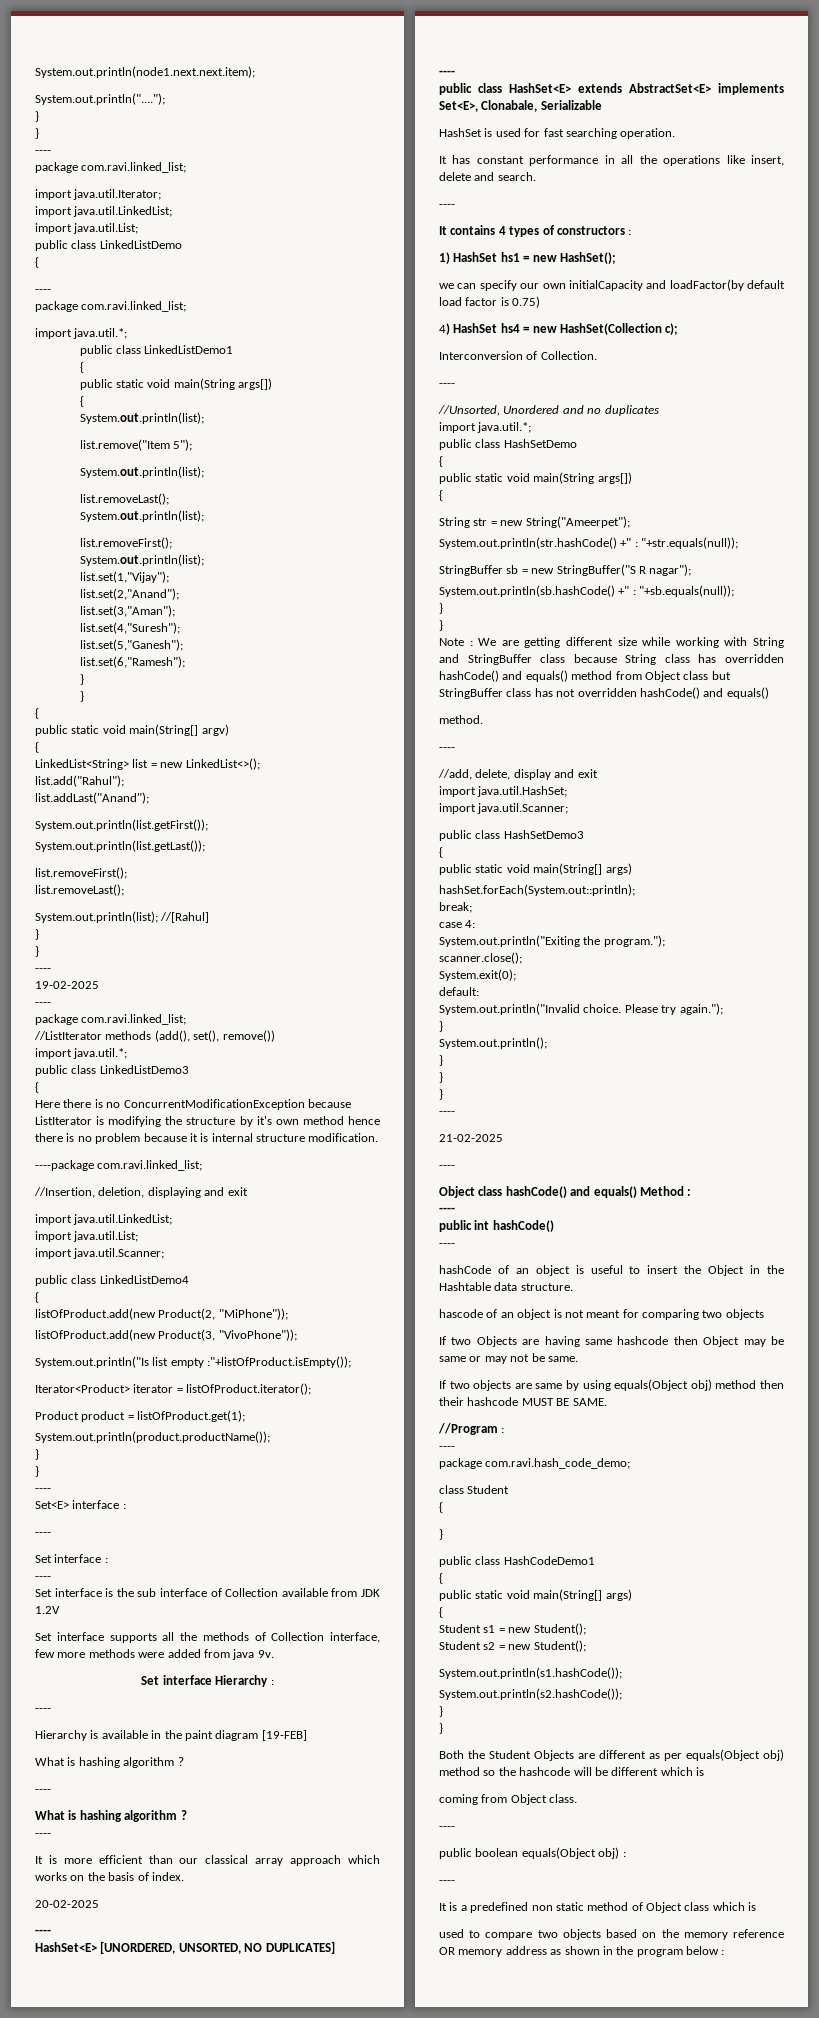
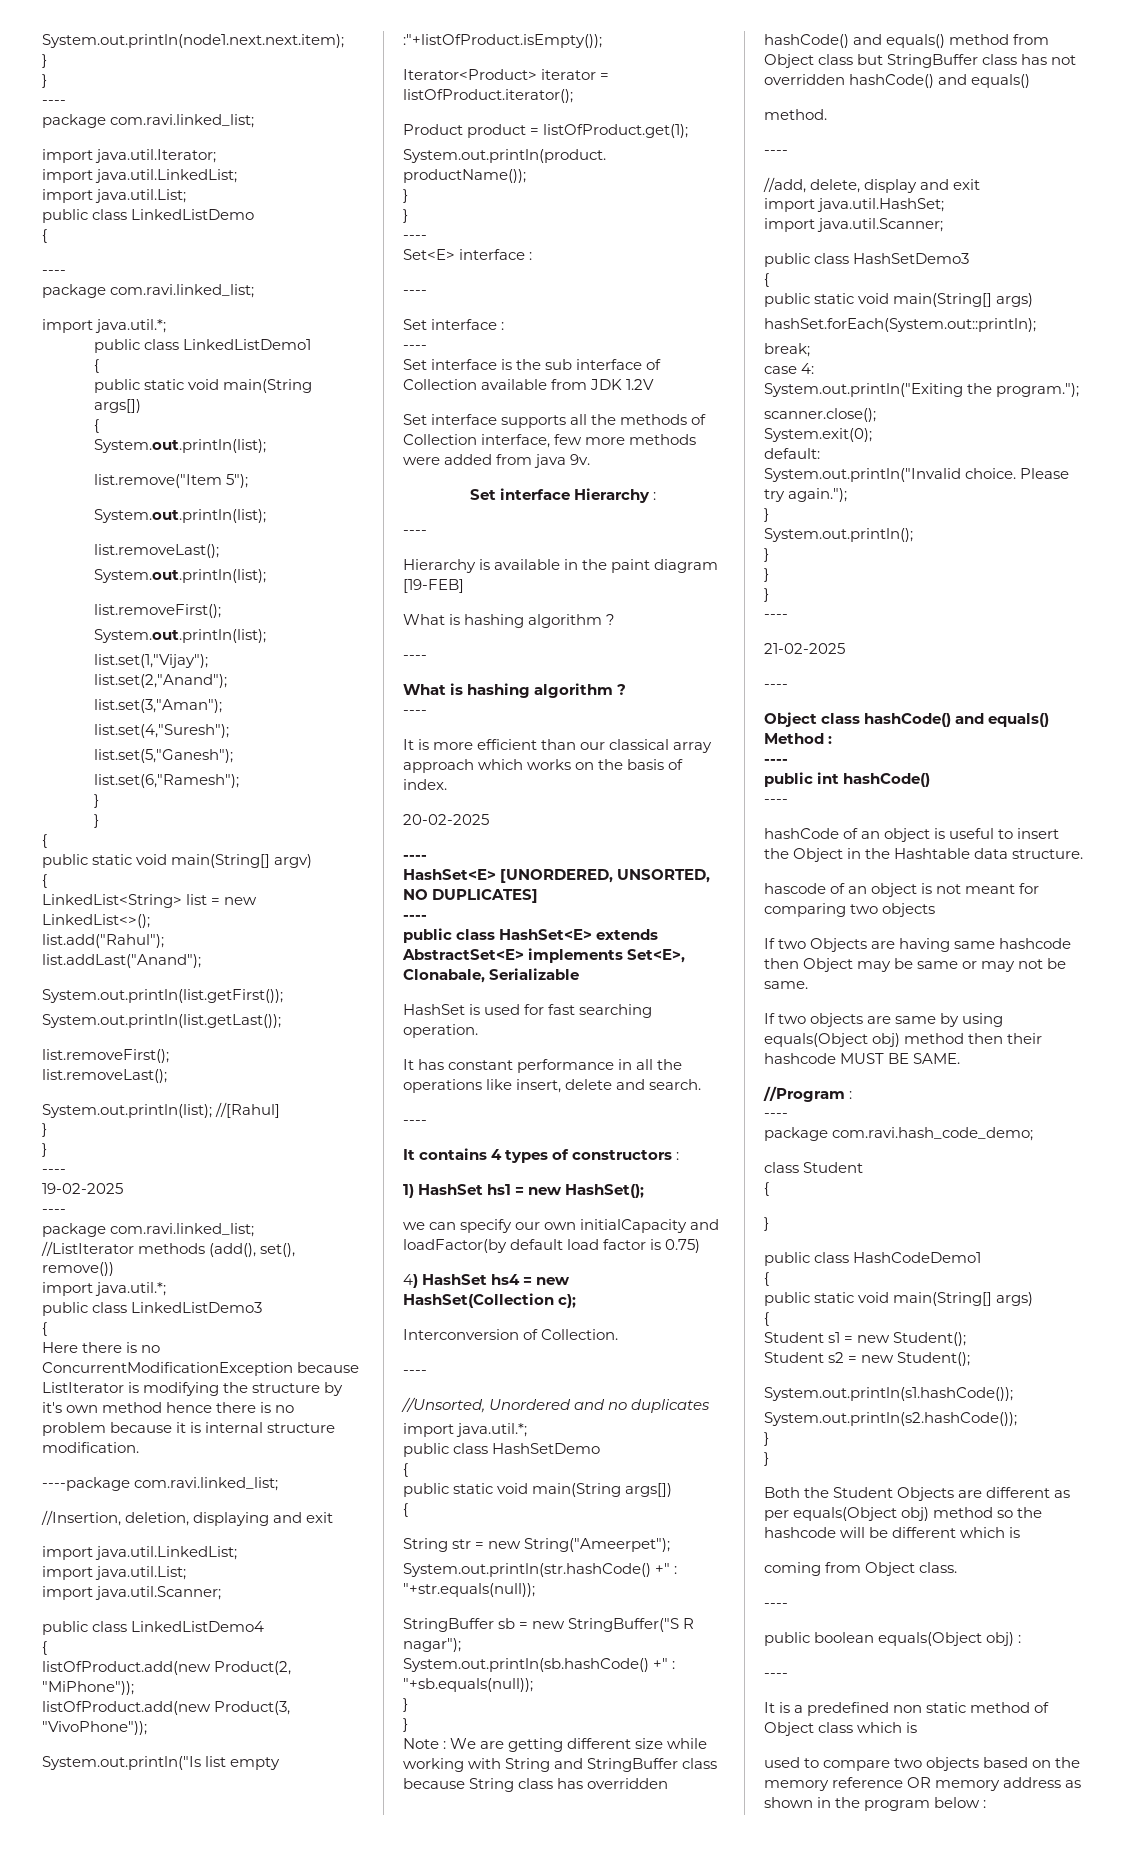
[35,93,165,105] // System.out.println("...."); -> (344, 41) none

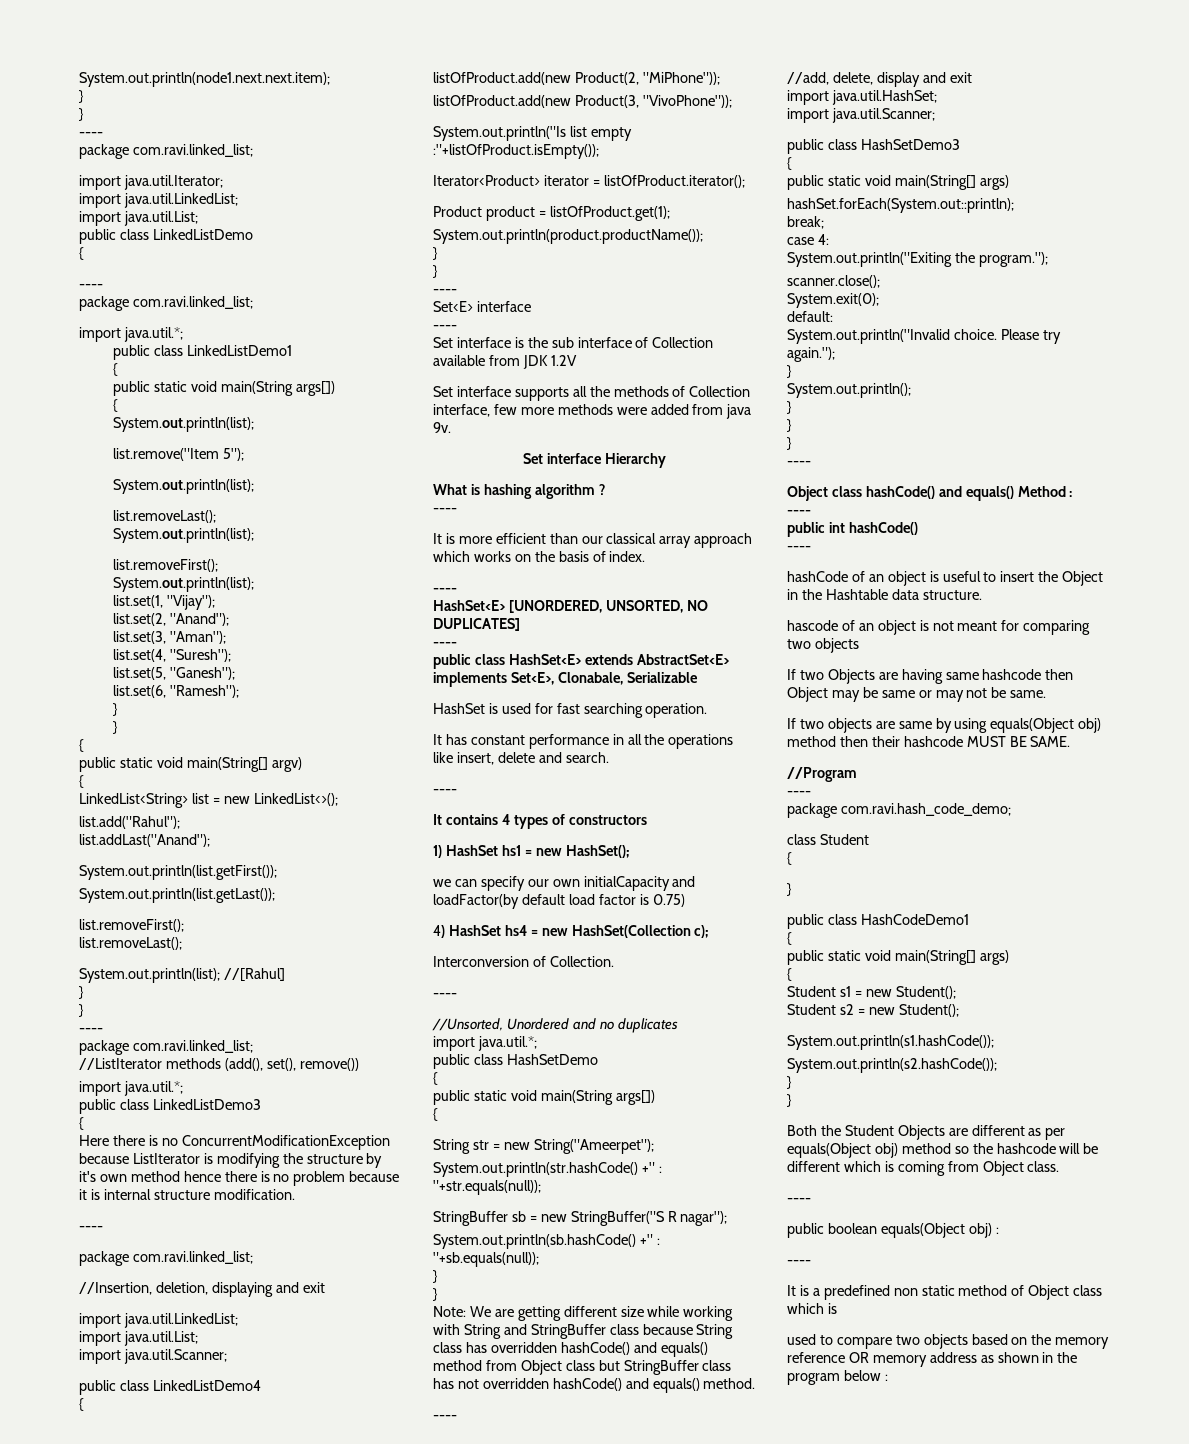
[94,654,209,668] [94,674,228,688] [94,699,223,713] [94,724,230,738] [94,749,234,763] [94,774,240,788] list.set(1,"Vijay"); // list.set(2,"Anand"); // list.set(3,"Aman"); // list.set(4,"Suresh"); // list.set(5,"Ganesh"); // list.set(6,"Ramesh"); -> [112,595,215,610] [112,613,229,626] [112,631,226,644] [112,649,231,662] [112,667,235,680] [112,685,239,698] list.set(1, "Vijay"); // list.set(2, "Anand"); // list.set(3, "Aman"); // list.set(4, "Suresh"); // list.set(5, "Ganesh"); // list.set(6, "Ramesh");
[42,1183,123,1194] [42,1209,66,1214] // 19-02-2025 // ---- -> (103, 1030) none
[42,1477,130,1491] ----package -> [79,1226,103,1231] [79,1251,129,1266] ---- // package
[529,252,533,260] [403,290,427,295] [403,319,505,330] : // ---- // Set interface : -> (531, 306) none
[653,492,657,500] [403,530,427,535] [403,559,719,573] [403,579,464,593] [403,614,616,628] [403,655,427,660] : // ---- // Hierarchy is available in the paint diagram [19-FEB] // What is hashing algorithm ? // ---- -> (666, 460) none
[403,814,489,825] // 20-02-2025 -> (646, 556) none
[676,1152,680,1160] : -> (647, 820) none
[403,1738,447,1749] Note : -> [433,1306,466,1317] Note:
(1031, 81) // -> (700, 1385) none
[764,643,845,654] [764,684,788,689] // 21-02-2025 // ---- -> (811, 463) none
[849,1091,853,1099] : -> (857, 774) none
(1021, 1532) // -> (894, 1166) none

